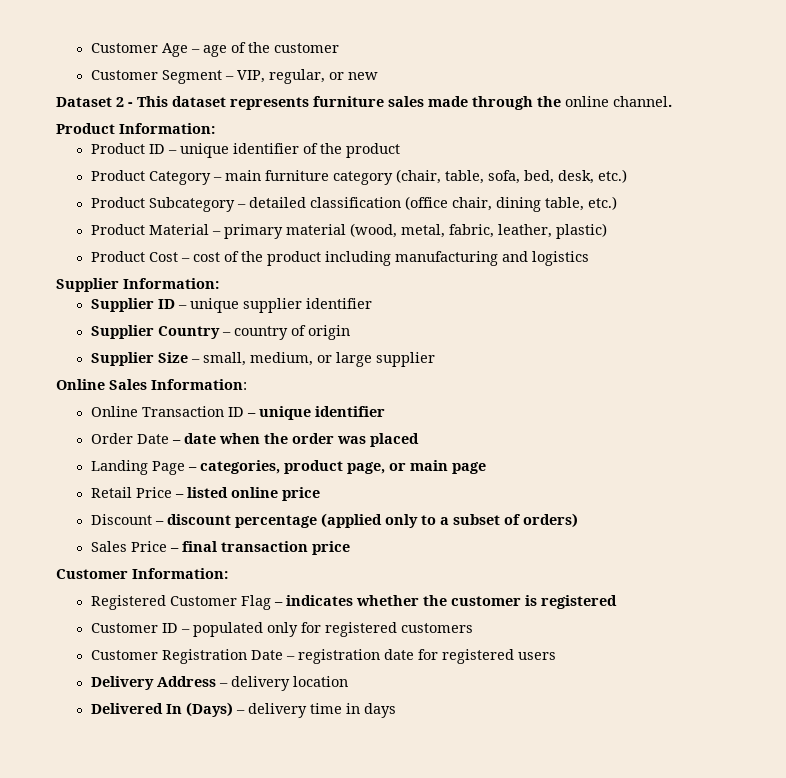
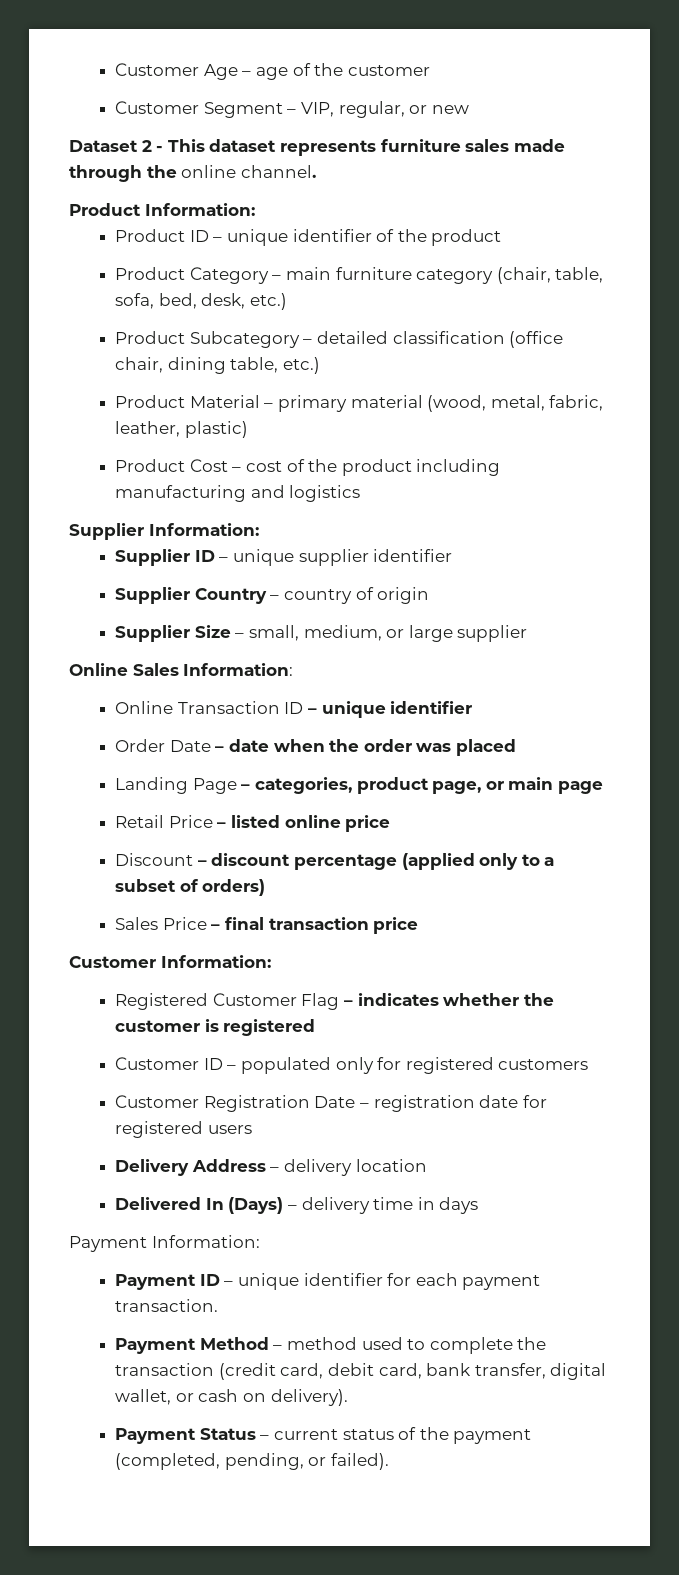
(396, 710) none -> [69,1235,260,1252] [115,1273,541,1290] [115,1299,219,1312] [115,1337,547,1354] [115,1363,607,1380] [115,1389,348,1406] [115,1427,532,1444] [115,1453,389,1470] // Payment Information: // Payment ID – unique identifier for each payment transaction. // Payment Method – method used to complete the transaction (credit card, debit card, bank transfer, digital wallet, or cash on delivery). // Payment Status – current status of the payment (completed, pending, or failed).

